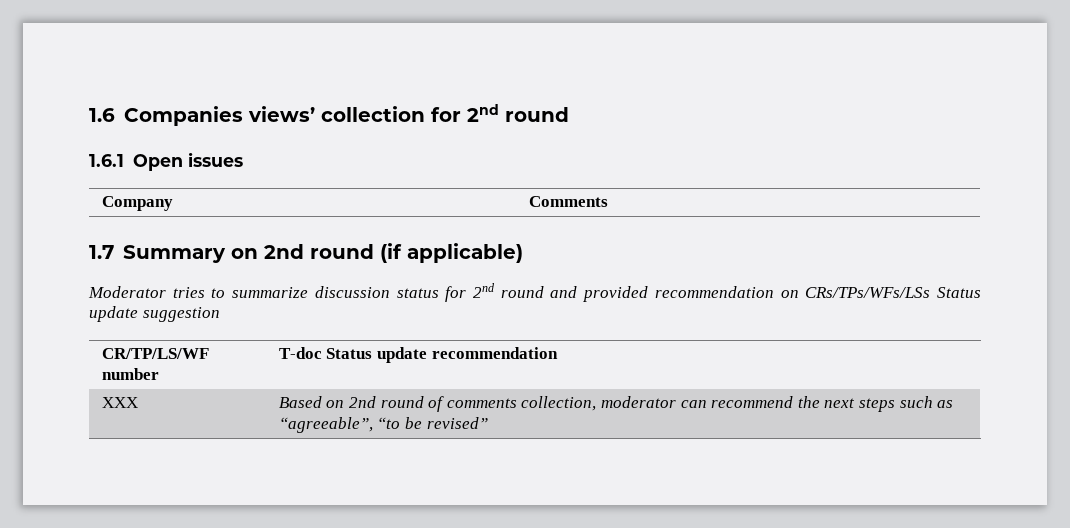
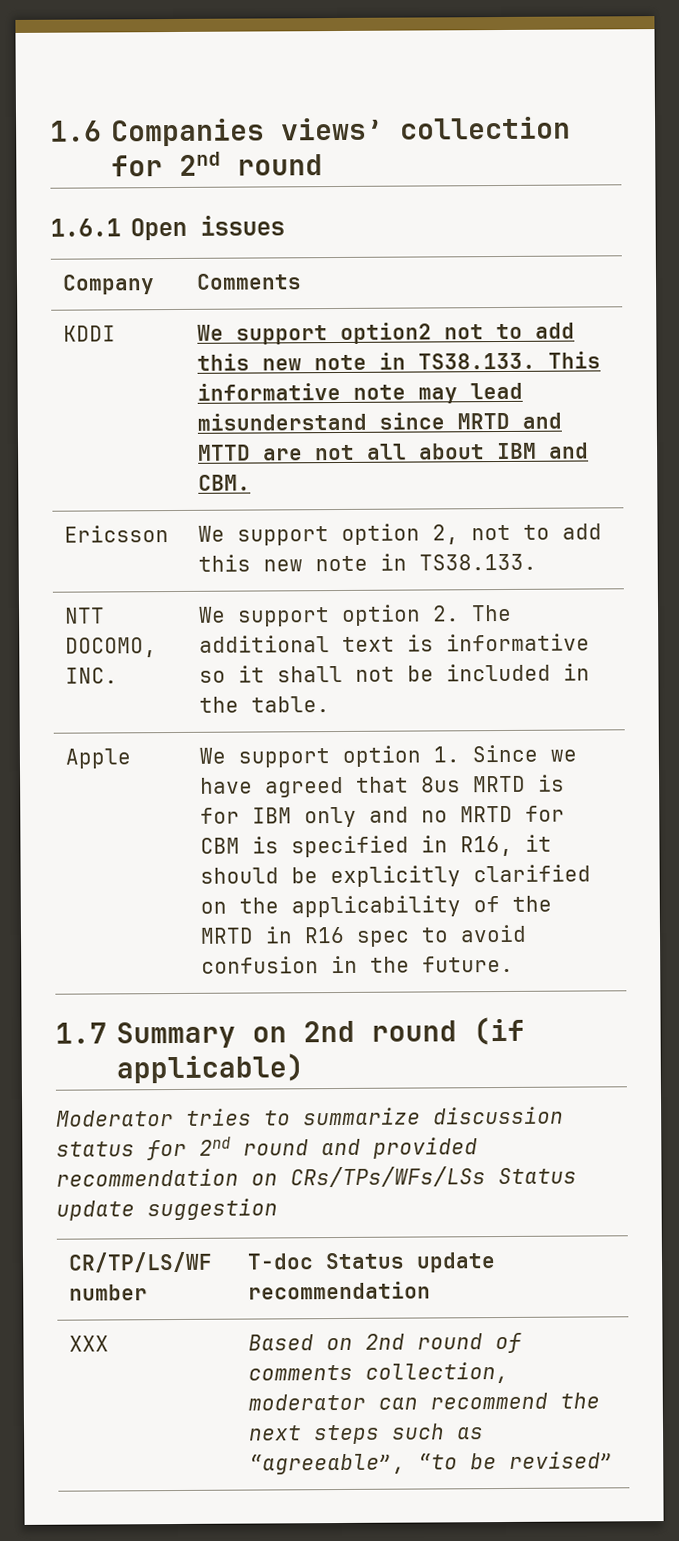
(608, 201) none -> [63,325,117,342] [197,322,576,345] [197,351,602,371] [197,382,524,404] [197,412,563,431] [198,442,590,461] [198,474,252,491] [64,525,170,543] [198,523,603,546] [198,553,538,572] [65,607,106,624] [65,637,158,658] [65,667,119,684] [198,604,513,627] [199,633,591,653] [199,663,591,683] [199,696,331,713] [65,748,132,769] [199,744,578,768] [200,774,566,798] [200,805,566,828] [200,834,553,858] [200,864,592,888] [200,895,553,918] [200,924,528,947] [201,955,515,974] // KDDI | We support option2 not to add this new note in TS38.133. This informative note may lead misunderstand since MRTD and MTTD are not all about IBM and CBM. // Ericsson | We support option 2, not to add this new note in TS38.133. // NTT DOCOMO, INC. | We support option 2. The additional text is informative so it shall not be included in the table. // Apple | We support option 1. Since we have agreed that 8us MRTD is for IBM only and no MRTD for CBM is specified in R16, it should be explicitly clarified on the applicability of the MRTD in R16 spec to avoid confusion in the future.

